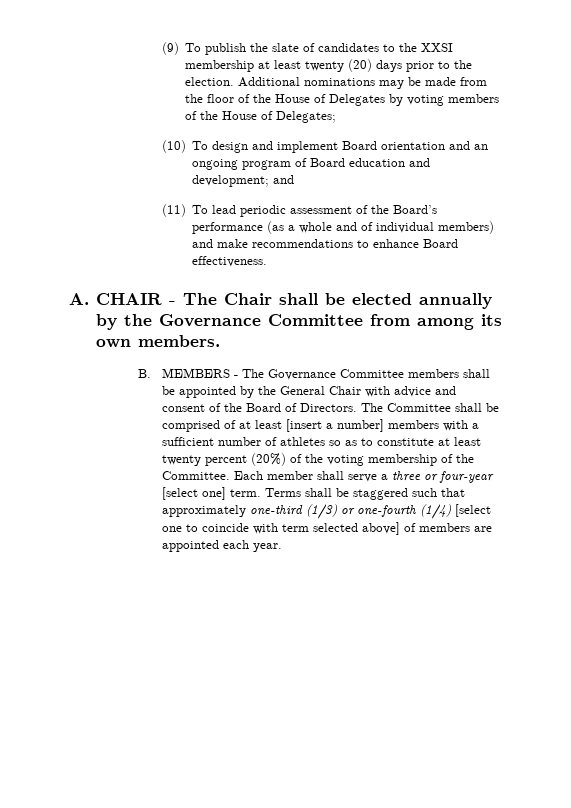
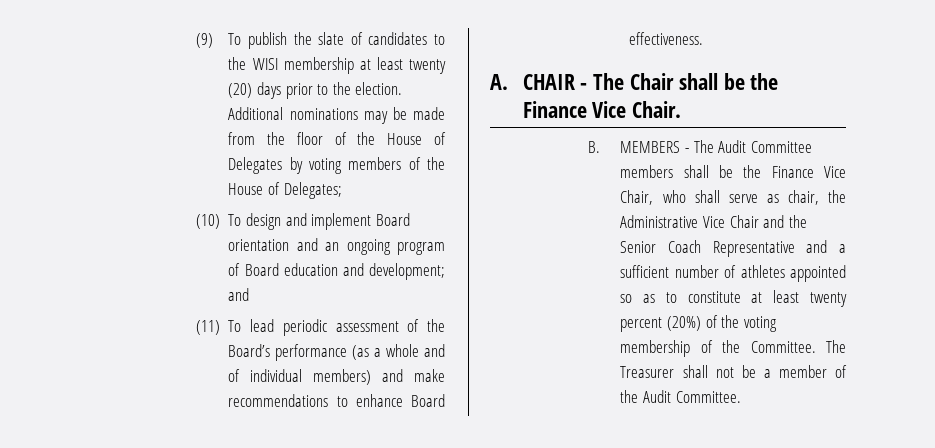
[420,43,453,52] XXSI -> [252,58,278,70] WISI
[351,293,492,309] [95,314,502,330] [95,335,220,348] elected annually by the Governance Committee from among its own members. -> [750,73,779,90] [522,101,682,118] the Finance Vice Chair.
[267,369,336,380] Governance -> [718,140,747,153] Audit
[178,386,456,398] [161,403,499,412] [161,419,468,432] appointed by the General Chair with advice and consent of the Board of Directors. The Committee shall be comprised of at least [insert a number] members with -> [743,165,846,178] [620,190,846,205] [620,215,807,228] [620,240,828,257] the Finance Vice Chair, who shall serve as chair, the Administrative Vice Chair and the Senior Coach Representative and
(325, 441) none -> [790,265,846,282] appointed
[233,471,494,483] [161,487,465,500] [161,504,491,519] [161,522,492,535] [161,540,282,552] Each member shall serve a three or four-year [select one] term. Terms shall be staggered such that approximately one-third (1/3) or one-fourth (1/4) [select one to coincide with term selected above] of members are appointed each year. -> [826,340,846,353] [620,365,847,378] [620,390,741,403] The Treasurer shall not be a member of the Audit Committee.

